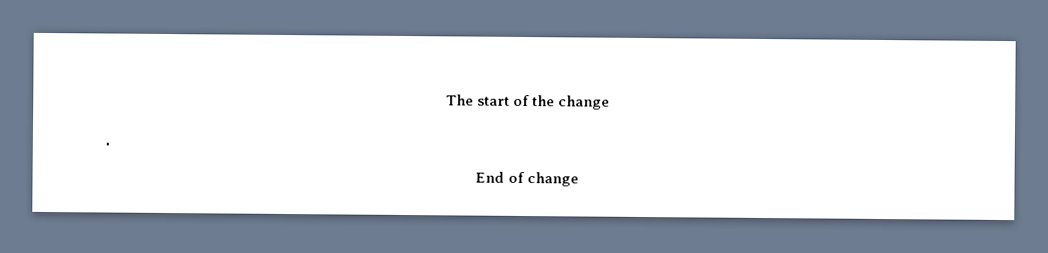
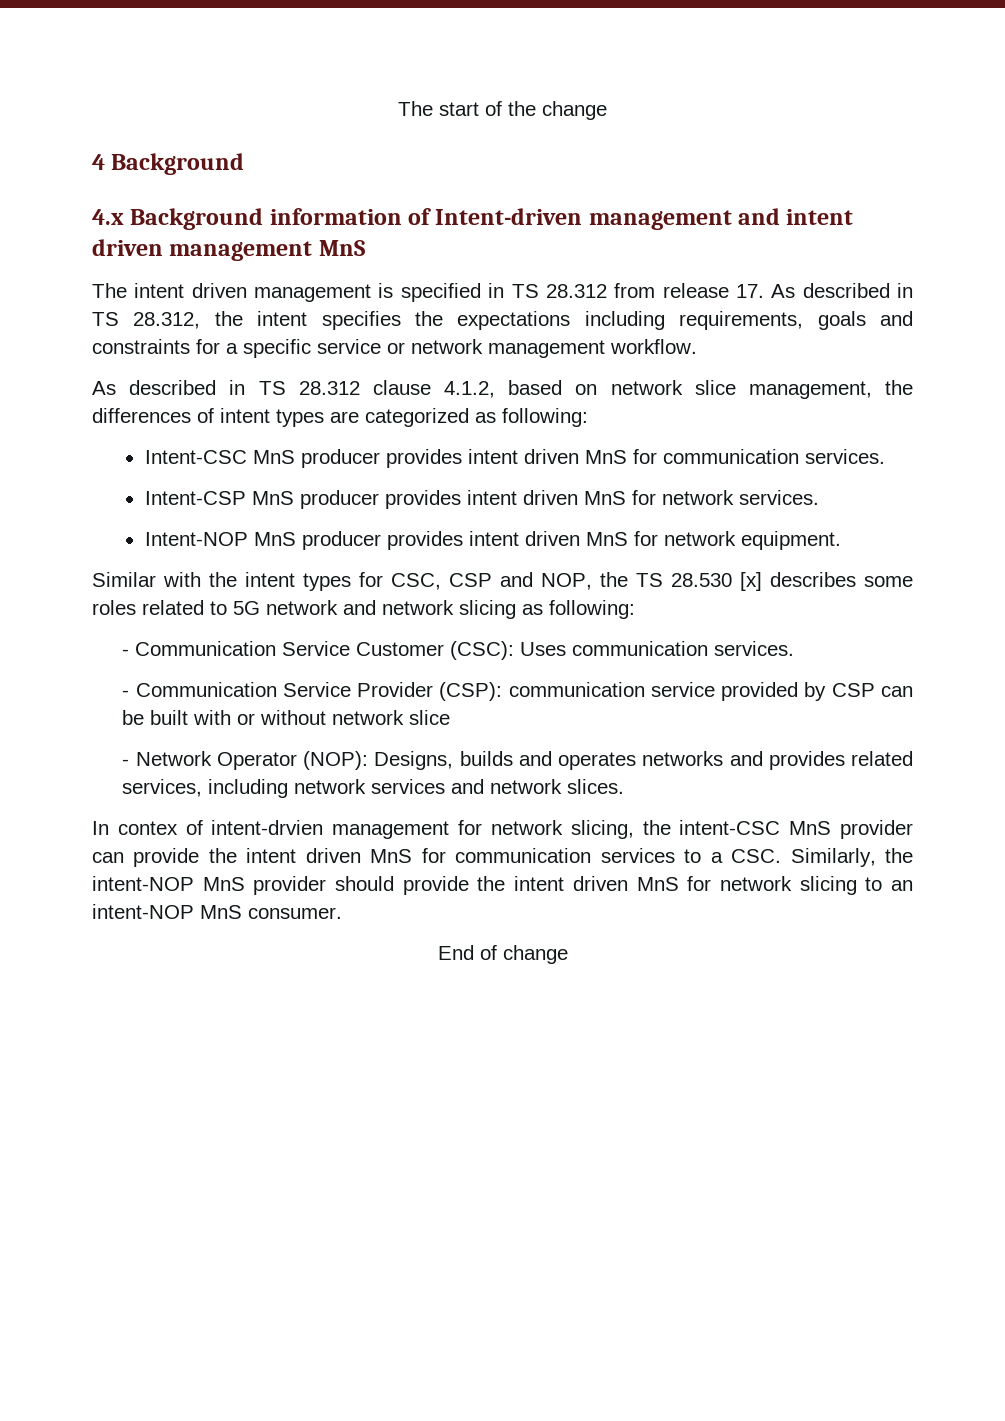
[105,142,110,146] . -> [92,153,245,175] [92,208,854,230] [92,239,365,261] [92,283,913,302] [92,311,913,330] [92,339,697,358] [92,380,913,399] [92,408,588,427] [144,449,885,468] [144,490,819,509] [144,531,841,550] [92,572,913,591] [92,600,635,619] [122,641,795,660] [122,682,913,701] [122,710,451,725] [122,751,914,770] [122,779,625,798] [92,820,914,839] [92,848,913,867] [92,876,914,895] [92,904,342,919] 4 Background // 4.x Background information of Intent-driven management and intent driven management MnS // The intent driven management is specified in TS 28.312 from release 17. As described in TS 28.312, the intent specifies the expectations including requirements, goals and constraints for a specific service or network management workflow. // As described in TS 28.312 clause 4.1.2, based on network slice management, the differences of intent types are categorized as following: // Intent-CSC MnS producer provides intent driven MnS for communication services. // Intent-CSP MnS producer provides intent driven MnS for network services. // Intent-NOP MnS producer provides intent driven MnS for network equipment. // Similar with the intent types for CSC, CSP and NOP, the TS 28.530 [x] describes some roles related to 5G network and network slicing as following: // - Communication Service Customer (CSC): Uses communication services. // - Communication Service Provider (CSP): communication service provided by CSP can be built with or without network slice // - Network Operator (NOP): Designs, builds and operates networks and provides related services, including network services and network slices. // In contex of intent-drvien management for network slicing, the intent-CSC MnS provider can provide the intent driven MnS for communication services to a CSC. Similarly, the intent-NOP MnS provider should provide the intent driven MnS for network slicing to an intent-NOP MnS consumer.

